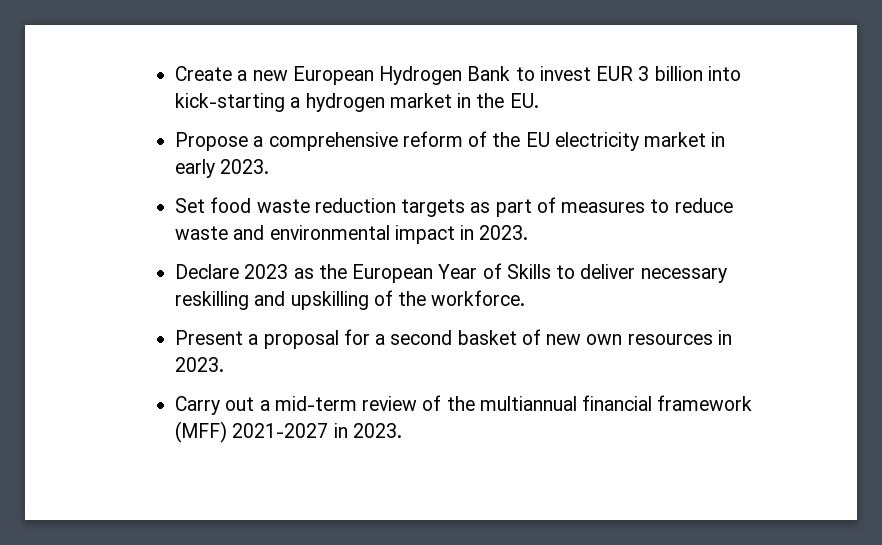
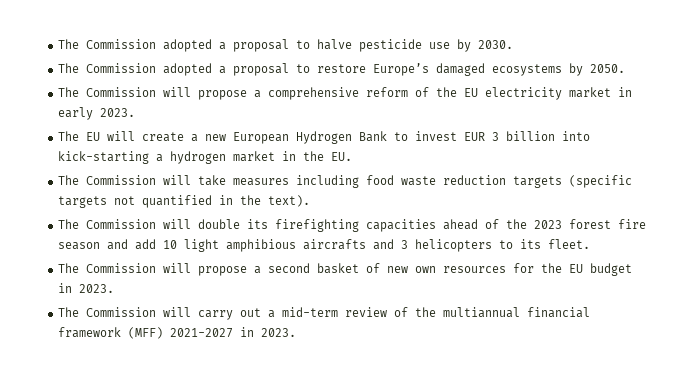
[175,66,233,81] Create -> [58,39,514,52] [58,63,626,76] [58,87,633,100] [58,107,136,120] [58,131,185,142] The Commission adopted a proposal to halve pesticide use by 2030. // The Commission adopted a proposal to restore Europe’s damaged ecosystems by 2050. // The Commission will propose a comprehensive reform of the EU electricity market in early 2023. // The EU will create
[175,131,726,151] [175,159,270,178] [175,197,733,217] [175,225,529,244] [175,263,727,283] [175,290,526,310] [175,329,370,349] Propose a comprehensive reform of the EU electricity market in early 2023. // Set food waste reduction targets as part of measures to reduce waste and environmental impact in 2023. // Declare 2023 as the European Year of Skills to deliver necessary reskilling and upskilling of the workforce. // Present a proposal for -> [58,175,633,188] [58,195,311,208] [58,219,647,232] [58,239,591,252] [58,263,248,276] The Commission will take measures including food waste reduction targets (specific targets not quantified in the text). // The Commission will double its firefighting capacities ahead of the 2023 forest fire season and add 10 light amphibious aircrafts and 3 helicopters to its fleet. // The Commission will propose
[717,330,732,345] [175,357,225,372] [175,396,221,415] in 2023. // Carry -> [513,263,633,276] [58,283,115,293] [58,307,234,320] for the EU budget in 2023. // The Commission will carry

